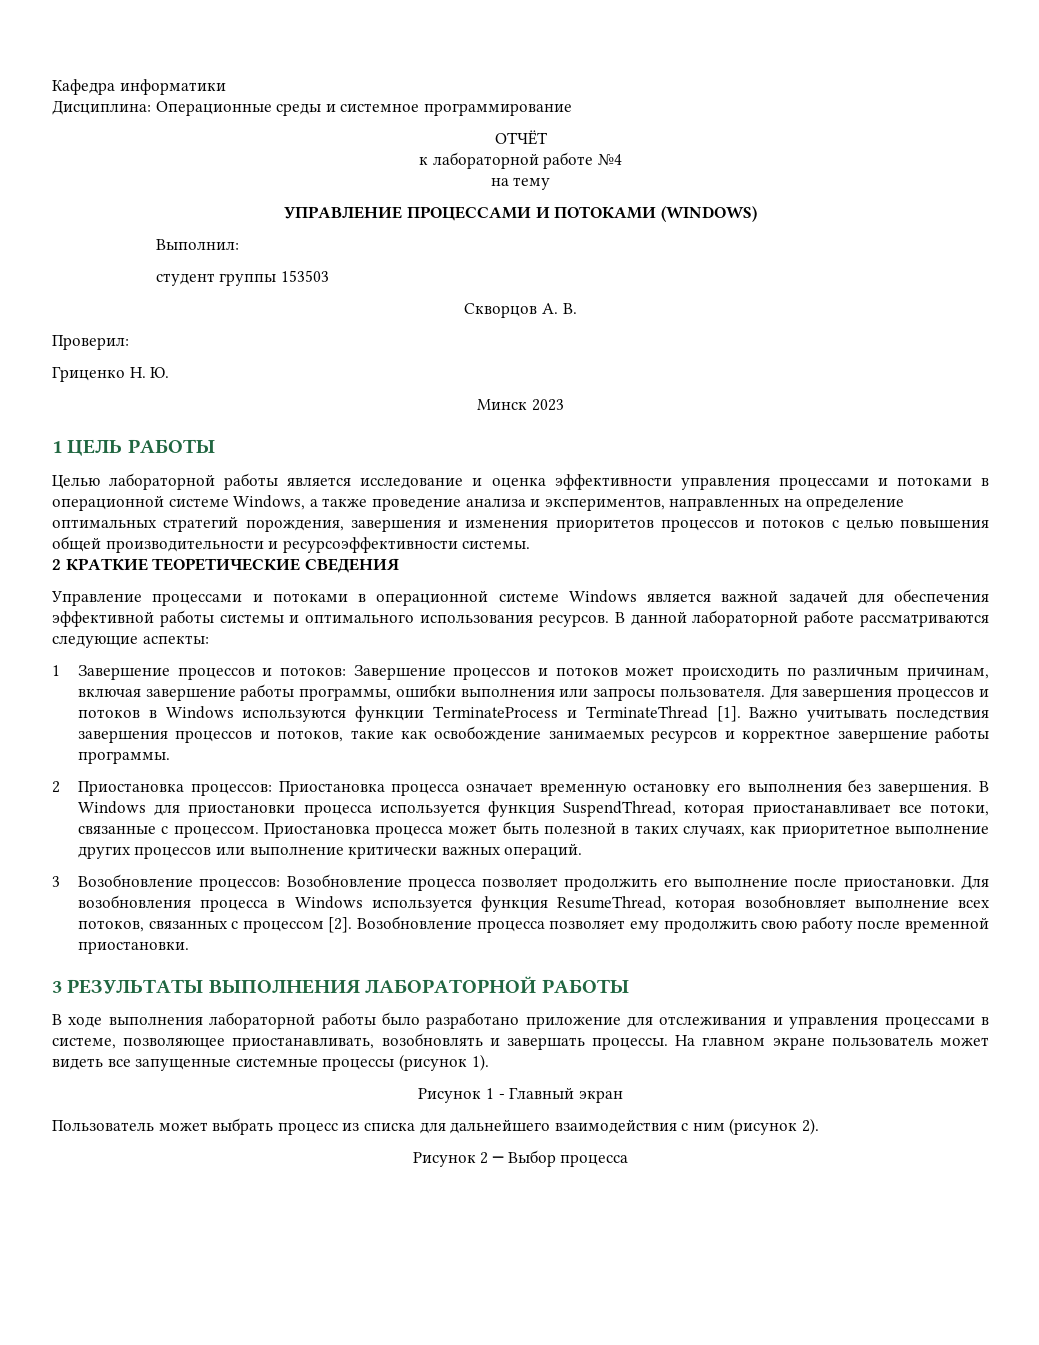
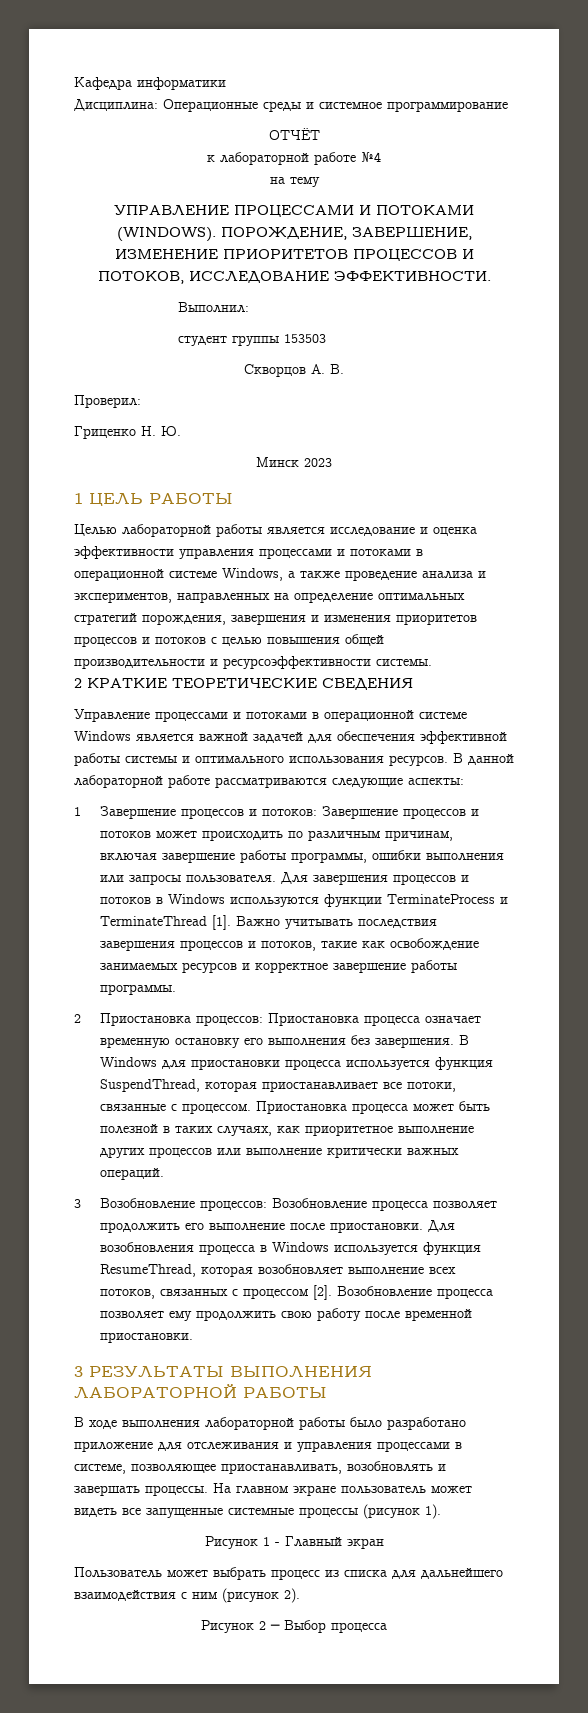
[660,206,757,222] (WINDOWS) -> [116,227,472,242] [114,249,474,261] [97,271,491,284] (WINDOWS). ПОРОЖДЕНИЕ, ЗАВЕРШЕНИЕ, ИЗМЕНЕНИЕ ПРИОРИТЕТОВ ПРОЦЕССОВ И ПОТОКОВ, ИССЛЕДОВАНИЕ ЭФФЕКТИВНОСТИ.

